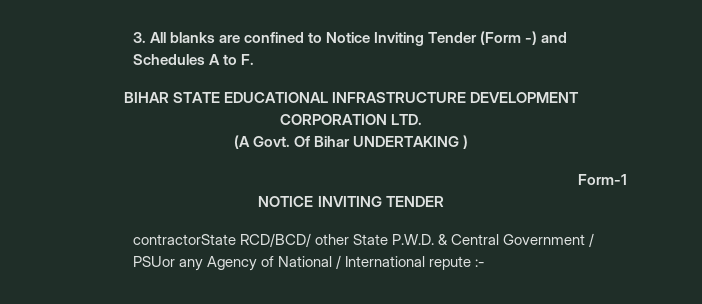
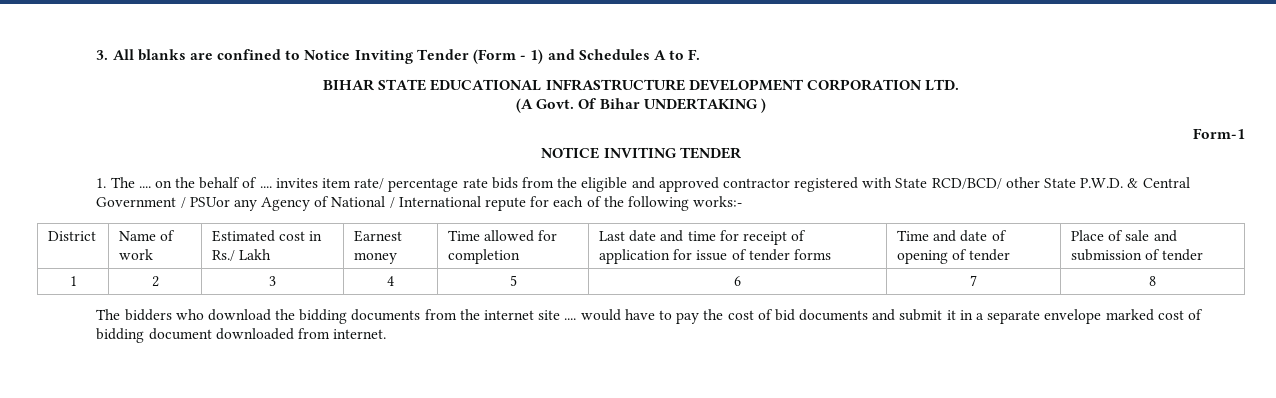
[525,31,538,45] -) -> [520,49,544,64] - 1)
[132,234,236,245] contractorState -> [96,177,928,192] 1. The .... on the behalf of .... invites item rate/ percentage rate bids from the eligible and approved contractor registered with State
[475,259,485,267] :- -> [530,196,743,211] [48,231,97,241] [119,230,176,241] [119,249,154,260] [212,230,323,242] [212,249,272,261] [354,230,403,242] [354,252,398,264] [448,230,558,242] [448,249,521,264] [599,230,807,245] [599,249,831,264] [897,230,1007,242] [897,249,1011,264] [1071,230,1177,242] [1071,249,1204,261] [69,276,77,286] [151,276,159,287] [269,276,276,286] [387,276,394,286] [509,275,517,286] [734,276,742,286] [970,275,978,286] [1149,276,1156,286] [96,309,1203,324] [96,328,387,343] for each of the following works:- // District | Name of work | Estimated cost in Rs./ Lakh | Earnest money | Time allowed for completion | Last date and time for receipt of application for issue of tender forms | Time and date of opening of tender | Place of sale and submission of tender // 1 | 2 | 3 | 4 | 5 | 6 | 7 | 8 // The bidders who download the bidding documents from the internet site .... would have to pay the cost of bid documents and submit it in a separate envelope marked cost of bidding document downloaded from internet.

